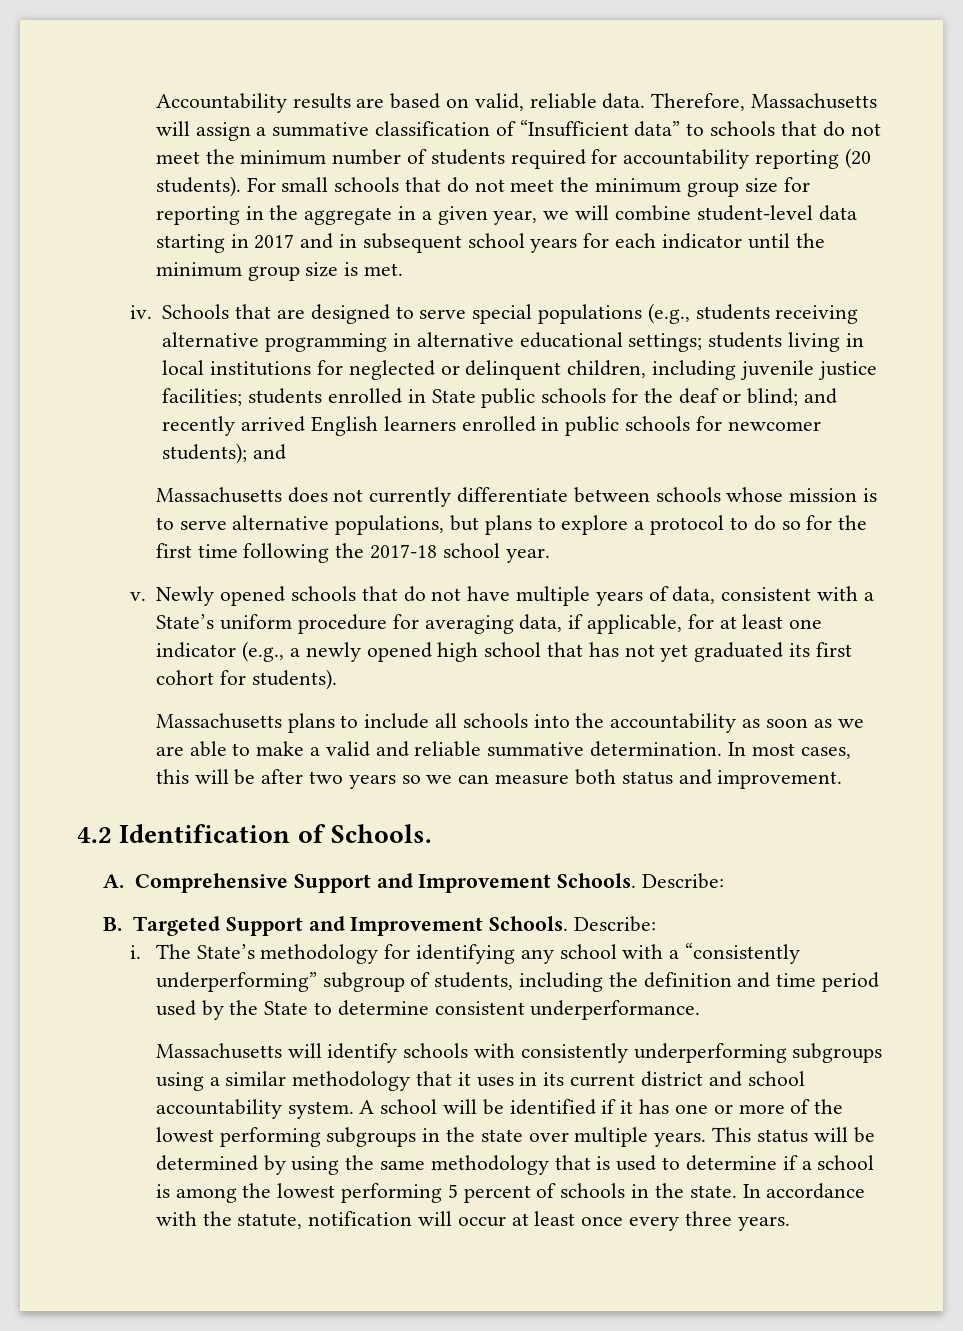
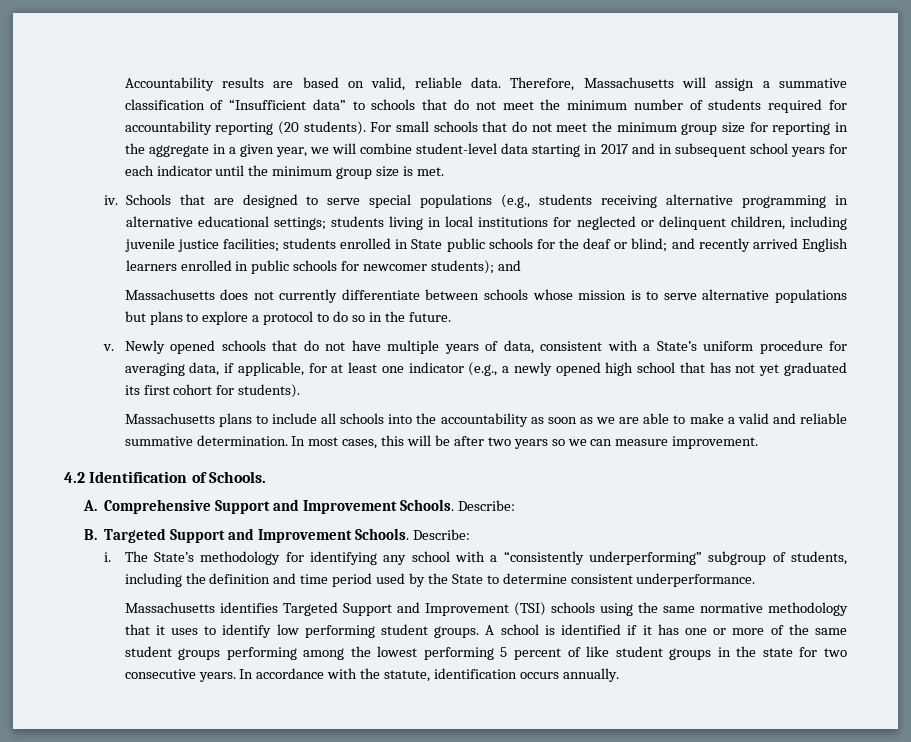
[335,515,445,535] populations, -> [774,289,847,303] populations
[806,515,868,530] [155,543,550,563] for the first time following the 2017-18 school year. -> [368,311,451,322] in the future.
[574,769,712,785] both status and -> (669, 442) none
[287,1043,883,1063] [155,1071,805,1091] [155,1099,504,1119] will identify schools with consistently underperforming subgroups using a similar methodology that it uses in its current district and school accountability system. A school will be -> [219,602,848,616] [124,624,555,638] identifies Targeted Support and Improvement (TSI) schools using the same normative methodology that it uses to identify low performing student groups. A school is
[155,1127,875,1147] [155,1155,875,1175] [155,1184,170,1198] lowest performing subgroups in the state over multiple years. This status will be determined by using the same methodology that is used to determine if a school is -> [815,628,848,635] [124,646,297,660] same student groups performing
[560,1183,737,1198] schools in the state. -> [586,646,847,660] [124,669,236,682] like student groups in the state for two consecutive years.
[308,1211,790,1231] notification will occur at least once every three years. -> [433,668,619,682] identification occurs annually.

